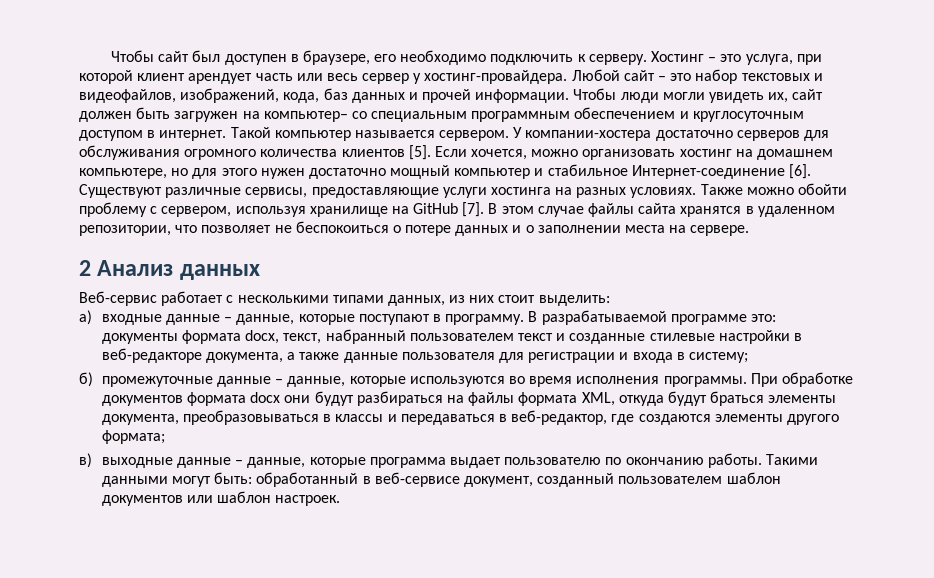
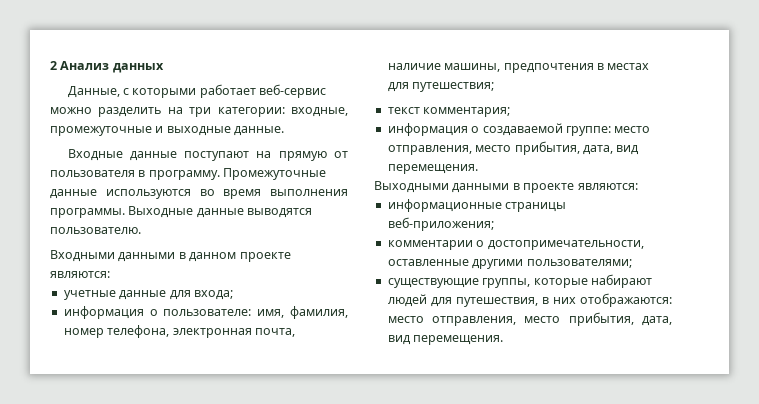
[111,50,822,65] [79,69,823,84] [79,88,824,103] [79,107,804,122] [79,127,830,141] [79,145,834,160] [79,164,812,179] [79,183,848,198] [79,202,835,217] [79,221,750,236] [79,260,260,280] [79,291,610,306] [79,310,776,325] [101,329,802,344] [101,348,748,363] [79,372,853,387] [101,391,837,406] [101,410,839,425] [101,430,165,444] [79,453,818,468] [101,472,781,487] [101,491,341,506] Чтобы сайт был доступен в браузере, его необходимо подключить к серверу. Хостинг – это услуга, при которой клиент арендует часть или весь сервер у хостинг-провайдера. Любой сайт – это набор текстовых и видеофайлов, изображений, кода, баз данных и прочей информации. Чтобы люди могли увидеть их, сайт должен быть загружен на компьютер– со специальным программным обеспечением и круглосуточным доступом в интернет. Такой компьютер называется сервером. У компании-хостера достаточно серверов для обслуживания огромного количества клиентов [5]. Если хочется, можно организовать хостинг на домашнем компьютере, но для этого нужен достаточно мощный компьютер и стабильное Интернет-соединение [6]. Существуют различные сервисы, предоставляющие услуги хостинга на разных условиях. Также можно обойти проблему с сервером, используя хранилище на GitHub [7]. В этом случае файлы сайта хранятся в удаленном репозитории, что позволяет не беспокоиться о потере данных и о заполнении места на сервере. // 2 Анализ данных // Веб-сервис работает с несколькими типами данных, из них стоит выделить: // а) входные данные – данные, которые поступают в программу. В разрабатываемой программе это: документы формата docx, текст, набранный пользователем текст и созданные стилевые настройки в веб-редакторе документа, а также данные пользователя для регистрации и входа в систему; // б) промежуточные данные – данные, которые используются во время исполнения программы. При обработке документов формата docx они будут разбираться на файлы формата XML, откуда будут браться элементы документа, преобразовываться в классы и передаваться в веб-редактор, где создаются элементы другого формата; // в) выходные данные – данные, которые программа выдает пользователю по окончанию работы. Такими данными могут быть: обработанный в веб-сервисе документ, созданный пользователем шаблон документов или шаблон настроек. -> [50,61,164,73] [67,84,327,98] [50,107,348,117] [50,126,285,136] [67,149,348,161] [50,168,327,180] [50,189,348,199] [50,206,313,218] [50,227,141,234] [50,250,291,262] [50,271,110,278] [63,290,233,300] [63,306,348,319] [63,325,295,338] [387,63,650,73] [387,82,495,92] [387,107,511,117] [387,123,651,136] [387,141,640,155] [387,164,478,174] [374,181,638,193] [387,199,567,212] [387,217,494,231] [387,240,644,250] [387,259,632,269] [387,274,652,288] [387,293,672,307] [387,312,672,326] [387,335,504,345] 2 Анализ данных // Данные, с которыми работает веб-сервис можно разделить на три категории: входные, промежуточные и выходные данные. // Входные данные поступают на прямую от пользователя в программу. Промежуточные данные используются во время выполнения программы. Выходные данные выводятся пользователю. // Входными данными в данном проекте являются: // учетные данные для входа; // информация о пользователе: имя, фамилия, номер телефона, электронная почта, наличие машины, предпочтения в местах для путешествия; // текст комментария; // информация о создаваемой группе: место отправления, место прибытия, дата, вид перемещения. // Выходными данными в проекте являются: // информационные страницы веб-приложения; // комментарии о достопримечательности, оставленные другими пользователями; // существующие группы, которые набирают людей для путешествия, в них отображаются: место отправления, место прибытия, дата, вид перемещения.

